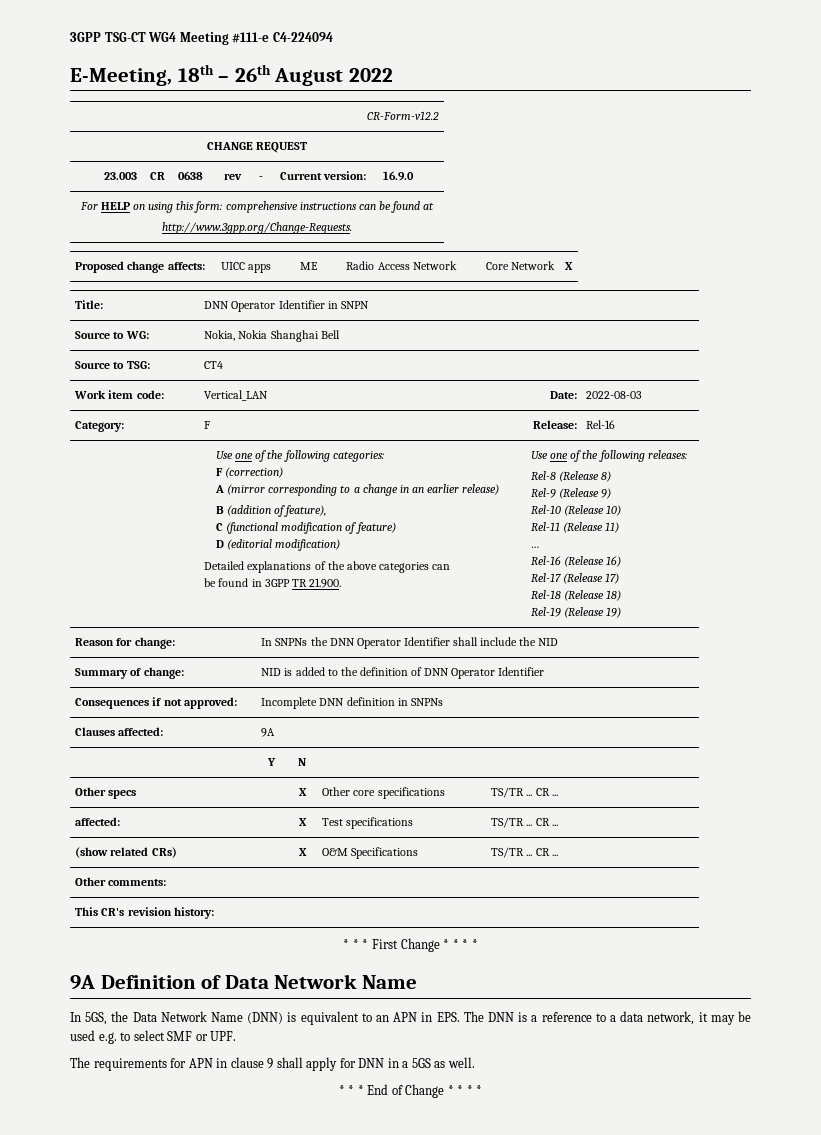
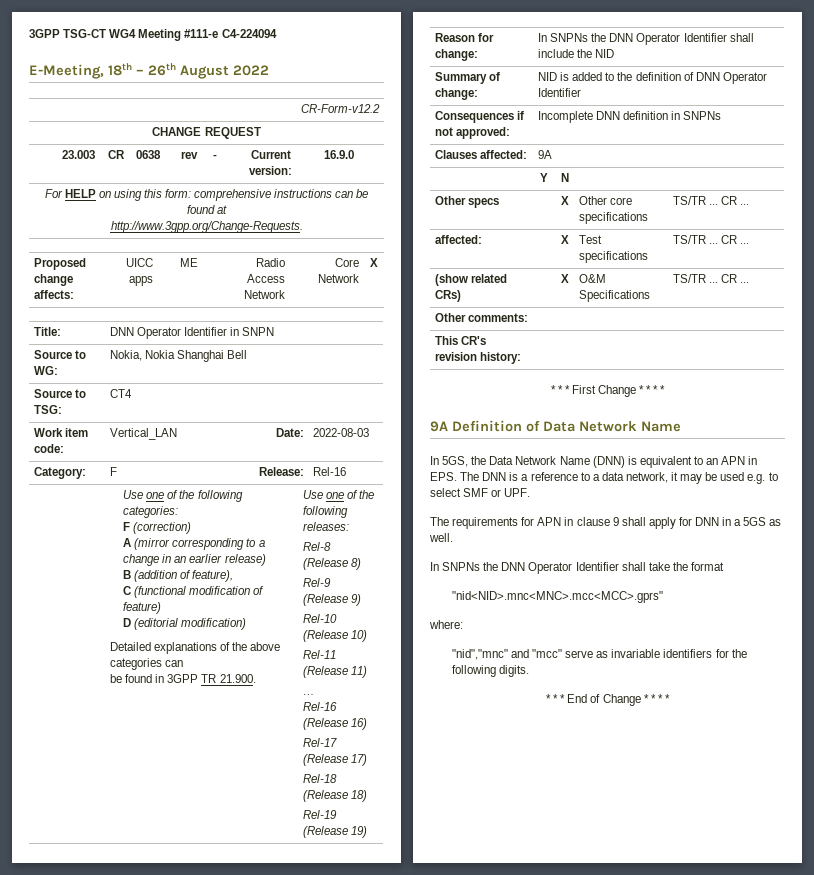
(475, 1062) none -> [430,562,724,574] [451,591,663,603] [429,620,463,629] [451,649,747,660] [451,665,529,677] // In SNPNs the DNN Operator Identifier shall take the format // "nid<NID>.mnc<MNC>.mcc<MCC>.gprs" // where: // "nid","mnc" and "mcc" serve as invariable identifiers for the following digits.

